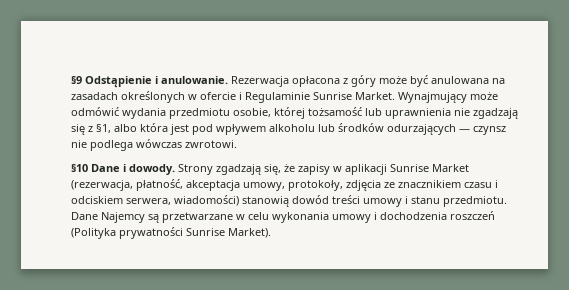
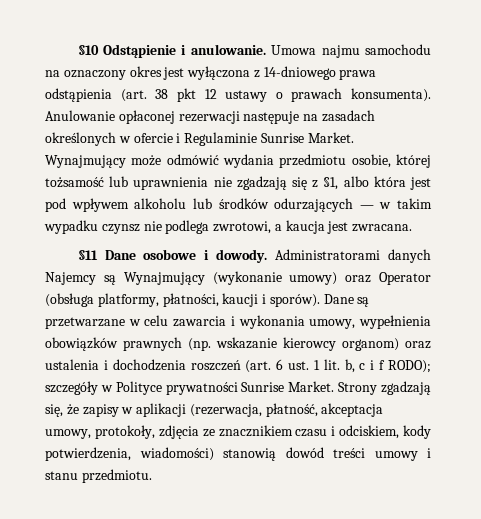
[71,76,82,84] §9 -> [77,45,99,55] §10
[231,75,489,87] Rezerwacja opłacona z góry może być anulowana -> [271,44,431,58] [45,66,377,80] [45,88,431,102] [45,110,300,124] Umowa najmu samochodu na oznaczony okres jest wyłączona z 14-dniowego prawa odstąpienia (art. 38 pkt 12 ustawy o prawach konsumenta). Anulowanie opłaconej rezerwacji następuje
[473,126,506,135] [71,139,237,151] [71,164,175,175] czynsz nie podlega wówczas zwrotowi. // §10 Dane i dowody. -> [379,198,432,209] [44,220,413,234] [77,249,431,263] [45,271,431,285] [45,293,370,307] [45,315,432,329] [45,337,431,351] [45,359,432,373] [45,381,335,395] w takim wypadku czynsz nie podlega zwrotowi, a kaucja jest zwracana. // §11 Dane osobowe i dowody. Administratorami danych Najemcy są Wynajmujący (wykonanie umowy) oraz Operator (obsługa platformy, płatności, kaucji i sporów). Dane są przetwarzane w celu zawarcia i wykonania umowy, wypełnienia obowiązków prawnych (np. wskazanie kierowcy organom) oraz ustalenia i dochodzenia roszczeń (art. 6 ust. 1 lit. b, c i f RODO); szczegóły w Polityce prywatności Sunrise Market.
[390,164,469,172] Sunrise Market -> (187, 410) none
[71,196,171,205] odciskiem serwera, -> [339,425,431,439] [45,447,131,461] odciskiem, kody potwierdzenia,
[71,211,495,223] [71,227,271,239] Dane Najemcy są przetwarzane w celu wykonania umowy i dochodzenia roszczeń (Polityka prywatności Sunrise Market). -> (152, 476) none

